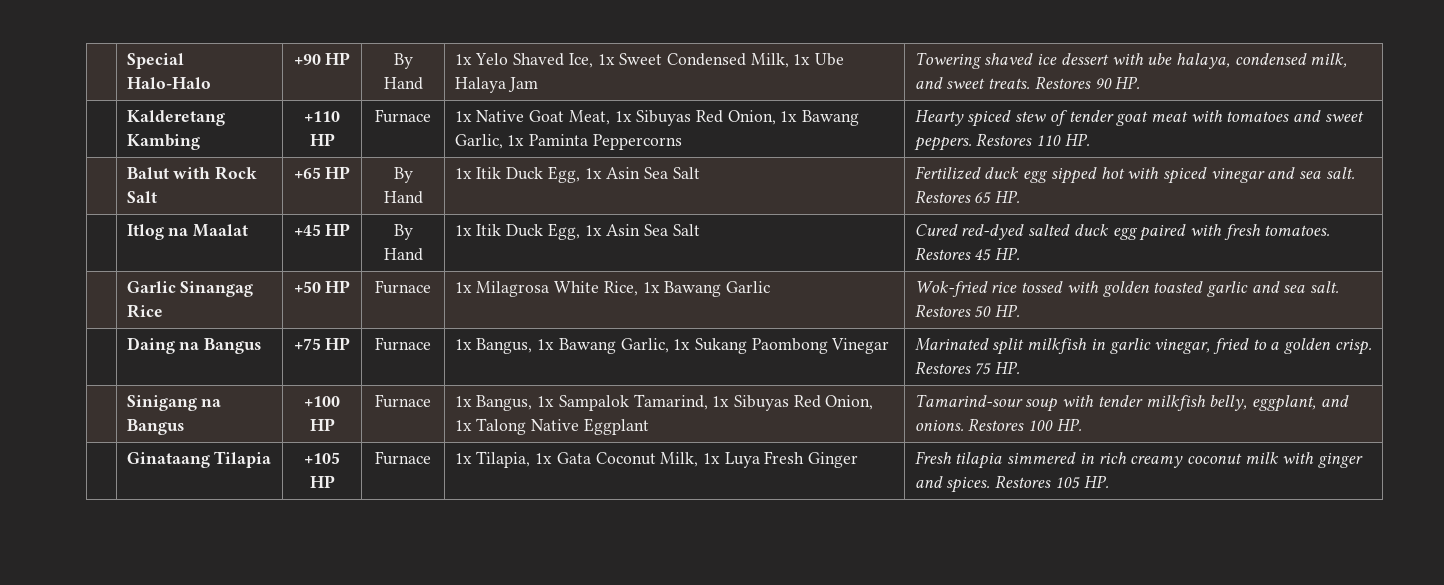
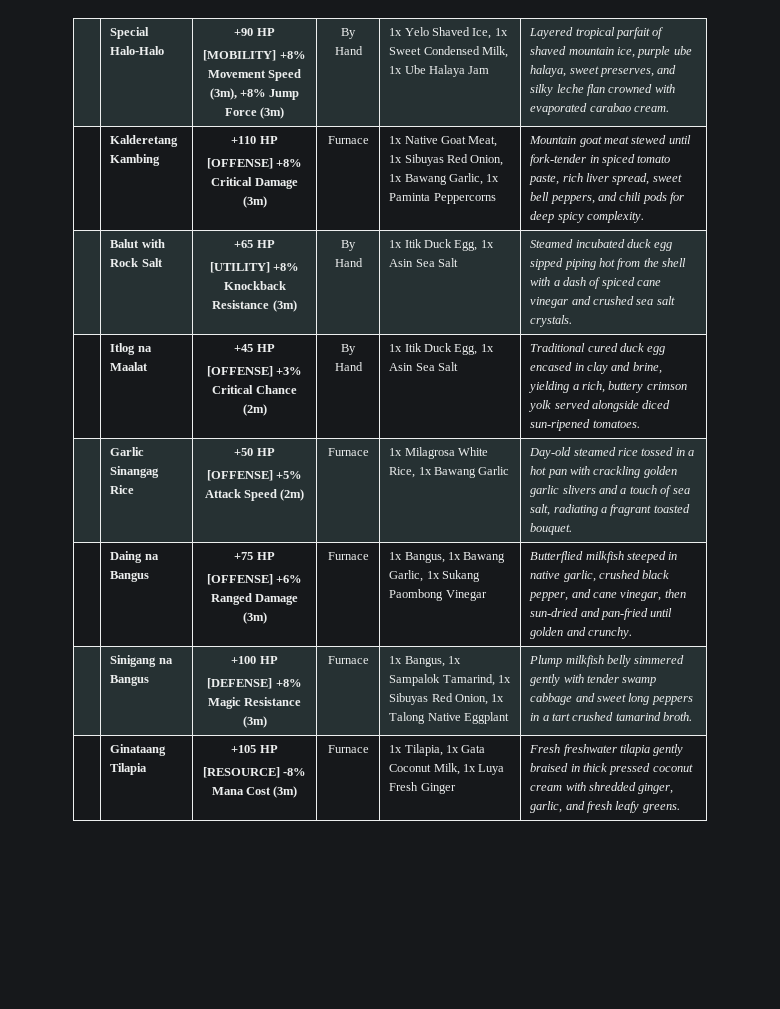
(351, 58) none -> [203,50,306,61] [207,69,302,81] [209,88,300,100] [224,107,285,119] // [MOBILITY] +8% Movement Speed (3m), +8% Jump Force (3m)
[914,52,1348,69] [914,76,1141,89] Towering shaved ice dessert with ube halaya, condensed milk, and sweet treats. Restores 90 HP. -> [529,27,664,39] [530,46,692,58] [530,65,677,77] [530,84,675,96] [530,103,670,115] Layered tropical parfait of shaved mountain ice, purple ube halaya, sweet preserves, and silky leche flan crowned with evaporated carabao cream.
(335, 139) none -> [206,158,303,169] [211,177,298,189] [242,196,267,208] // [OFFENSE] +8% Critical Damage (3m)
[914,110,1364,127] [913,133,1090,151] Hearty spiced stew of tender goat meat with tomatoes and sweet peppers. Restores 110 HP. -> [529,135,691,147] [530,154,671,166] [529,173,682,185] [530,192,685,204] [530,211,645,223] Mountain goat meat stewed until fork-tender in spiced tomato paste, rich liver spread, sweet bell peppers, and chili pods for deep spicy complexity.
(351, 172) none -> [209,262,300,273] [223,281,286,290] [212,300,297,312] // [UTILITY] +8% Knockback Resistance (3m)
[914,166,981,179] Fertilized -> [530,239,625,248] Steamed incubated
[1100,167,1355,184] [914,190,1021,204] hot with spiced vinegar and sea salt. Restores 65 HP. -> [564,258,687,270] [530,277,662,289] [530,296,675,308] [530,315,573,327] piping hot from the shell with a dash of spiced cane vinegar and crushed sea salt crystals.
(351, 229) none -> [206,366,303,377] [212,385,297,394] [242,404,267,416] // [OFFENSE] +3% Critical Chance (2m)
[914,224,1331,241] [914,247,1021,261] Cured red-dyed salted duck egg paired with fresh tomatoes. Restores 45 HP. -> [530,343,666,355] [530,362,662,374] [528,381,687,393] [528,400,671,412] [530,419,640,431] Traditional cured duck egg encased in clay and brine, yielding a rich, buttery crimson yolk served alongside diced sun-ripened tomatoes.
(351, 286) none -> [206,470,303,481] [204,489,305,501] // [OFFENSE] +5% Attack Speed (2m)
[914,281,1340,297] [914,304,1021,318] Wok-fried rice tossed with golden toasted garlic and sea salt. Restores 50 HP. -> [529,447,695,459] [530,466,677,478] [530,485,690,497] [530,504,690,516] [530,523,573,535] Day-old steamed rice tossed in a hot pan with crackling golden garlic slivers and a touch of sea salt, radiating a fragrant toasted bouquet.
(351, 343) none -> [206,574,303,585] [210,593,299,605] [242,612,267,624] // [OFFENSE] +6% Ranged Damage (3m)
[914,338,1372,355] [914,361,1021,375] Marinated split milkfish in garlic vinegar, fried to a golden crisp. Restores 75 HP. -> [530,551,678,563] [530,570,670,582] [529,589,686,601] [530,608,673,620] [530,627,633,639] Butterflied milkfish steeped in native garlic, crushed black pepper, and cane vinegar, then sun-dried and pan-fried until golden and crunchy.
(335, 424) none -> [207,678,302,689] [207,697,302,709] [242,716,267,728] // [DEFENSE] +8% Magic Resistance (3m)
[914,394,1349,412] [914,418,1082,431] Tamarind-sour soup with tender milkfish belly, eggplant, and onions. Restores 100 HP. -> [529,655,685,667] [530,674,657,686] [530,693,693,705] [530,712,693,721] Plump milkfish belly simmered gently with tender swamp cabbage and sweet long peppers in a tart crushed tamarind broth.
(335, 481) none -> [202,767,307,778] [211,786,298,798] // [RESOURCE] -8% Mana Cost (3m)
[955,452,1364,469] [914,475,1109,493] tilapia simmered in rich creamy coconut milk with ginger and spices. Restores 105 HP. -> [563,744,684,756] [530,763,693,775] [530,782,674,794] [530,801,680,813] freshwater tilapia gently braised in thick pressed coconut cream with shredded ginger, garlic, and fresh leafy greens.

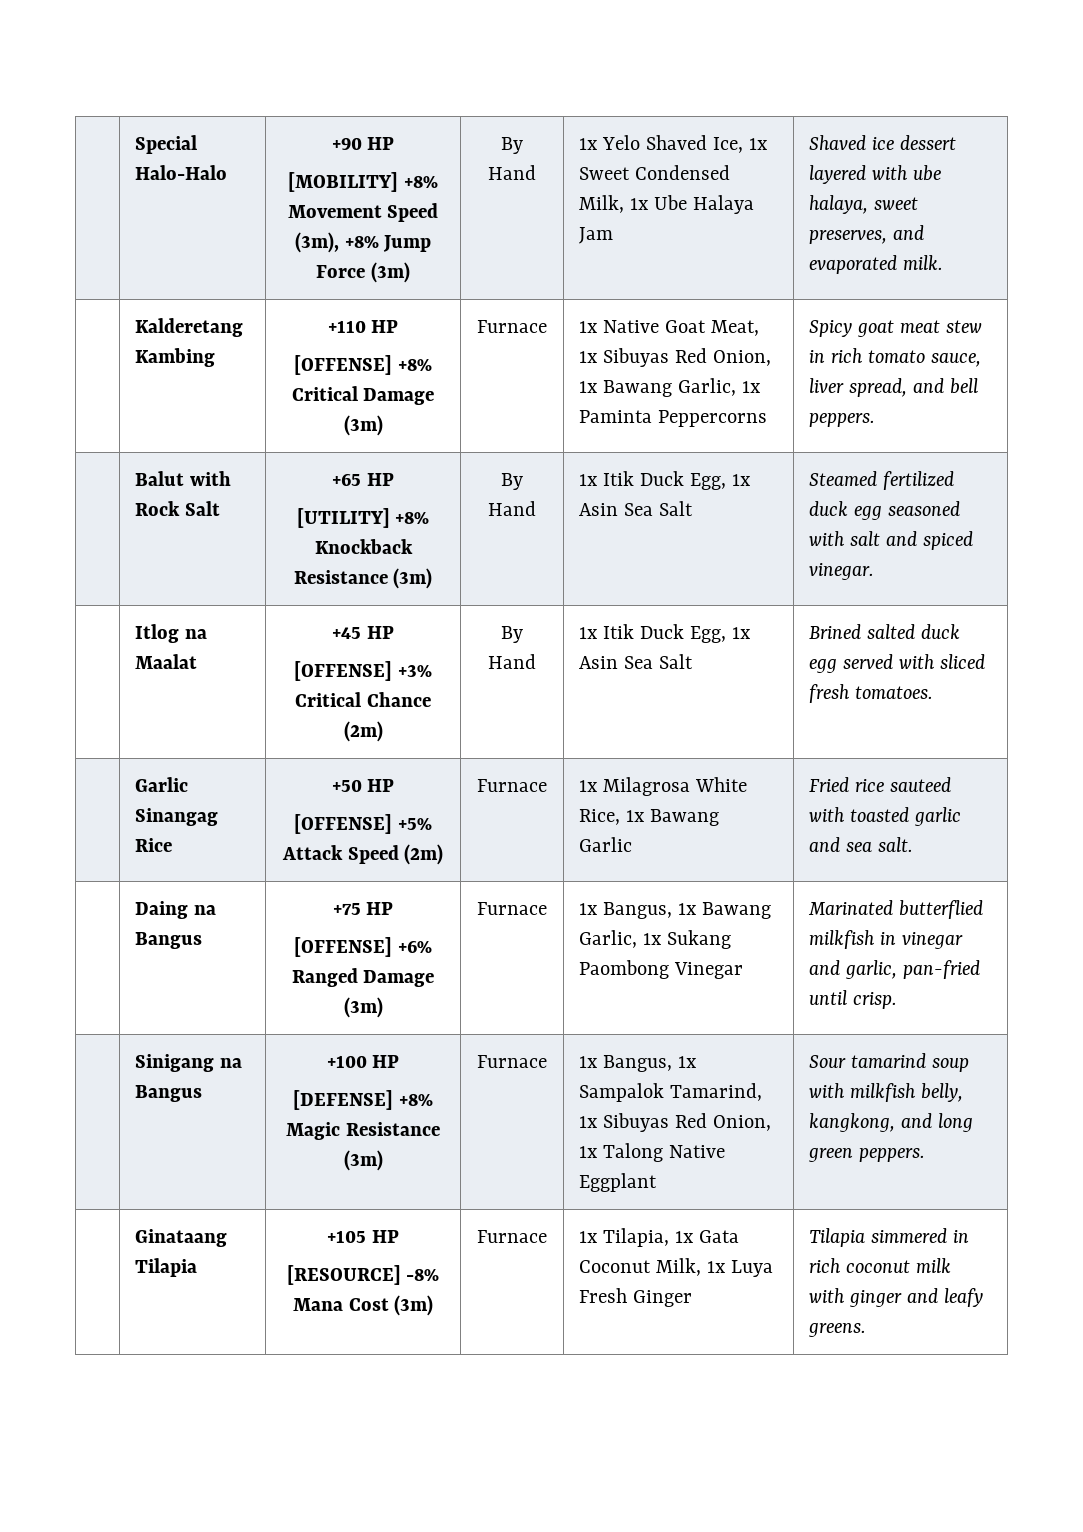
[529,27,664,39] [530,46,671,58] Layered tropical parfait of shaved mountain ice, purple -> [809,135,956,150] [809,165,908,184] Shaved ice dessert layered with
[530,84,675,96] [530,103,670,115] silky leche flan crowned with evaporated carabao cream. -> [809,255,944,274] evaporated milk.
[529,136,577,144] Mountain -> [809,320,853,337] Spicy
[631,135,691,144] [530,154,671,166] [529,173,682,185] [530,192,685,204] [530,211,645,223] stewed until fork-tender in spiced tomato paste, rich liver spread, sweet bell peppers, and chili pods for deep spicy complexity. -> [945,320,982,333] [809,348,981,367] [809,378,978,397] [809,413,876,427] stew in rich tomato sauce, liver spread, and bell peppers.
[575,239,673,251] [530,258,687,270] [530,277,662,289] [530,296,675,308] [530,315,573,327] incubated duck egg sipped piping hot from the shell with a dash of spiced cane vinegar and crushed sea salt crystals. -> [883,471,955,490] [809,501,960,520] [809,531,973,550] [809,563,875,580] fertilized duck egg seasoned with salt and spiced vinegar.
[530,343,666,355] [530,362,662,374] [528,381,687,393] [528,400,671,412] [530,419,591,431] Traditional cured duck egg encased in clay and brine, yielding a rich, buttery crimson yolk served alongside diced sun-ripened -> [809,624,960,639] [809,654,985,673] [809,684,850,703] Brined salted duck egg served with sliced fresh
[529,447,695,459] [530,466,677,478] [530,485,690,497] [530,504,690,516] [530,523,573,535] Day-old steamed rice tossed in a hot pan with crackling golden garlic slivers and a touch of sea salt, radiating a fragrant toasted bouquet. -> [809,777,951,792] [809,807,961,826] [809,837,913,852] Fried rice sauteed with toasted garlic and sea salt.
[530,551,678,563] [530,570,670,582] [529,589,686,601] [530,608,673,620] [530,627,633,639] Butterflied milkfish steeped in native garlic, crushed black pepper, and cane vinegar, then sun-dried and pan-fried until golden and crunchy. -> [808,900,984,919] [809,930,963,949] [809,960,980,979] [809,990,898,1009] Marinated butterflied milkfish in vinegar and garlic, pan-fried until crisp.
[529,655,685,667] [530,674,657,686] [530,693,693,705] [530,712,693,721] Plump milkfish belly simmered gently with tender swamp cabbage and sweet long peppers in a tart crushed tamarind broth. -> [809,1053,969,1072] [809,1083,963,1102] [809,1113,973,1132] [808,1147,926,1162] Sour tamarind soup with milkfish belly, kangkong, and long green peppers.
[529,744,684,756] [530,763,693,775] [530,782,674,794] [530,801,613,813] Fresh freshwater tilapia gently braised in thick pressed coconut cream with shredded ginger, garlic, and fresh -> [809,1228,969,1247] [809,1258,951,1273] [809,1288,938,1307] Tilapia simmered in rich coconut milk with ginger and

